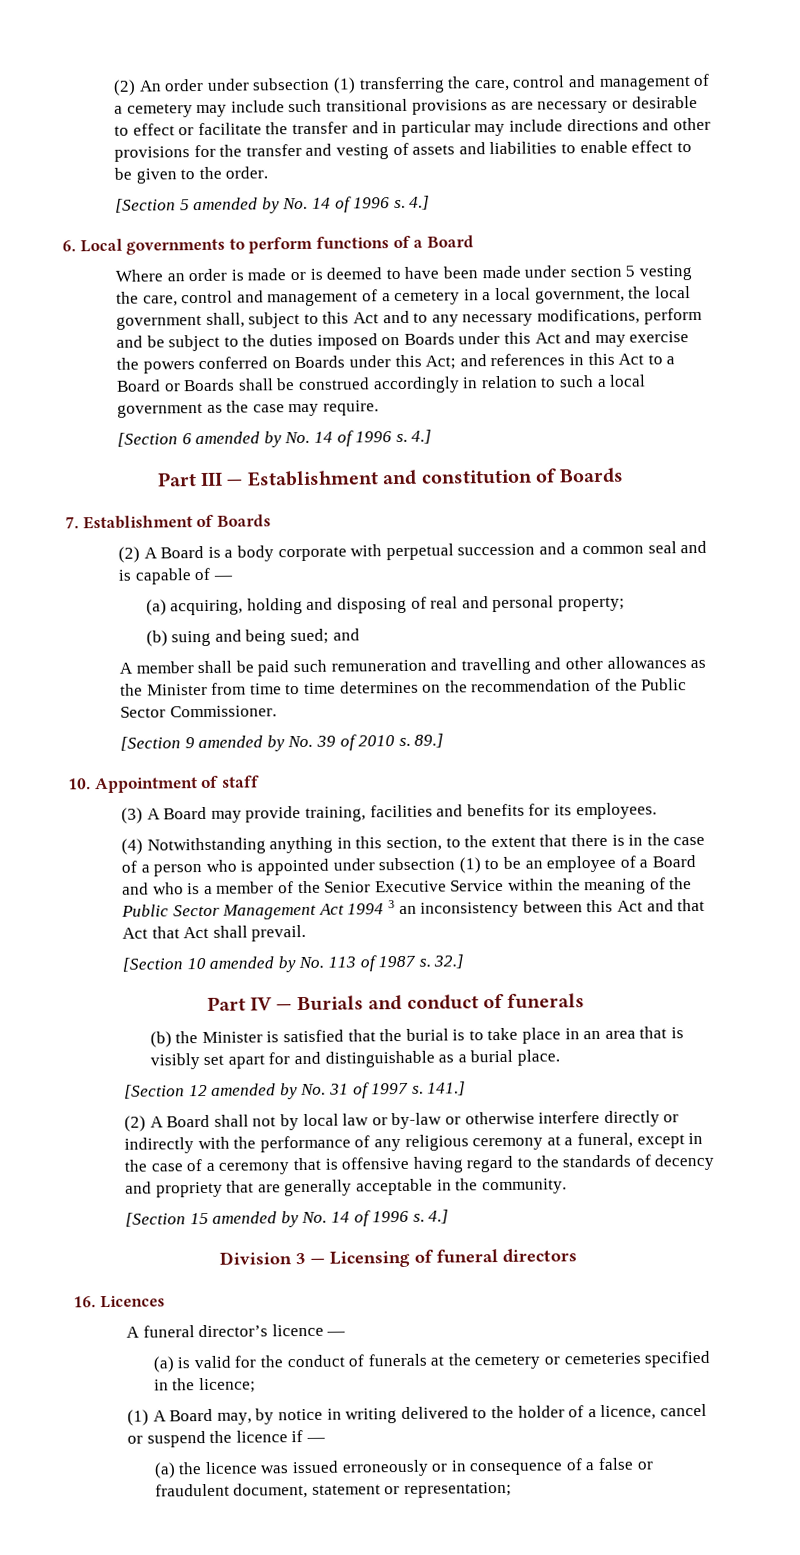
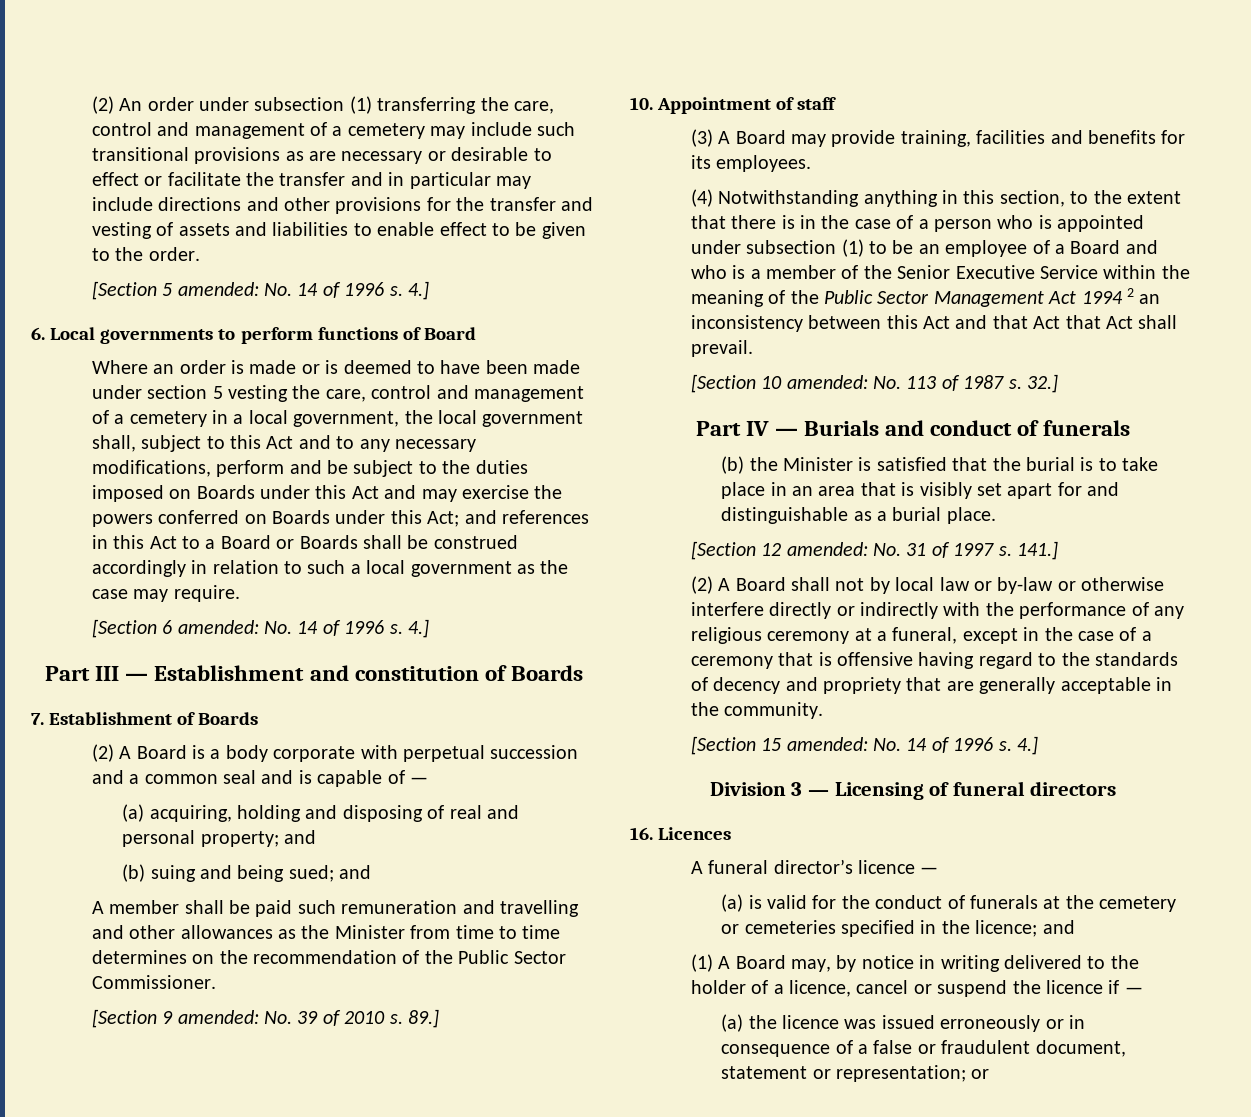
[193,197,280,214] amended by -> [177,282,259,296] amended:
[413,239,424,248] a -> (421, 333) none
[195,431,282,448] amended by -> [177,620,259,634] amended:
(625, 604) none -> [284,830,317,844] and
[198,735,285,752] amended by -> [177,1010,259,1024] amended:
[387,900,395,909] 3 -> [1127,288,1135,297] 2
[209,956,296,973] amended by -> [786,375,868,389] amended:
[211,1083,298,1100] amended by -> [786,542,868,556] amended:
[212,1211,299,1228] amended by -> [786,737,868,751] amended:
(256, 1385) none -> [1042,920,1075,934] and
(512, 1490) none -> [971,1069,990,1079] or

